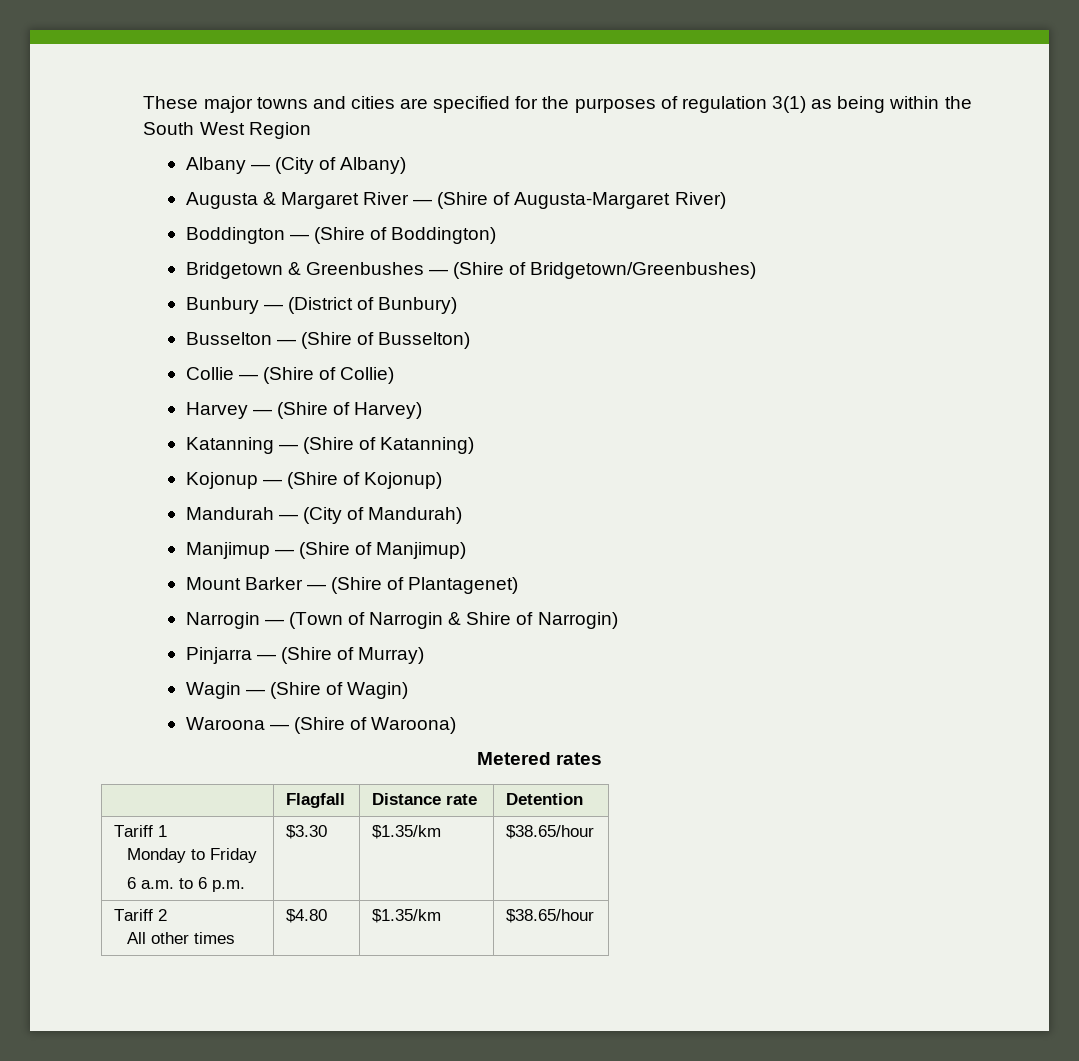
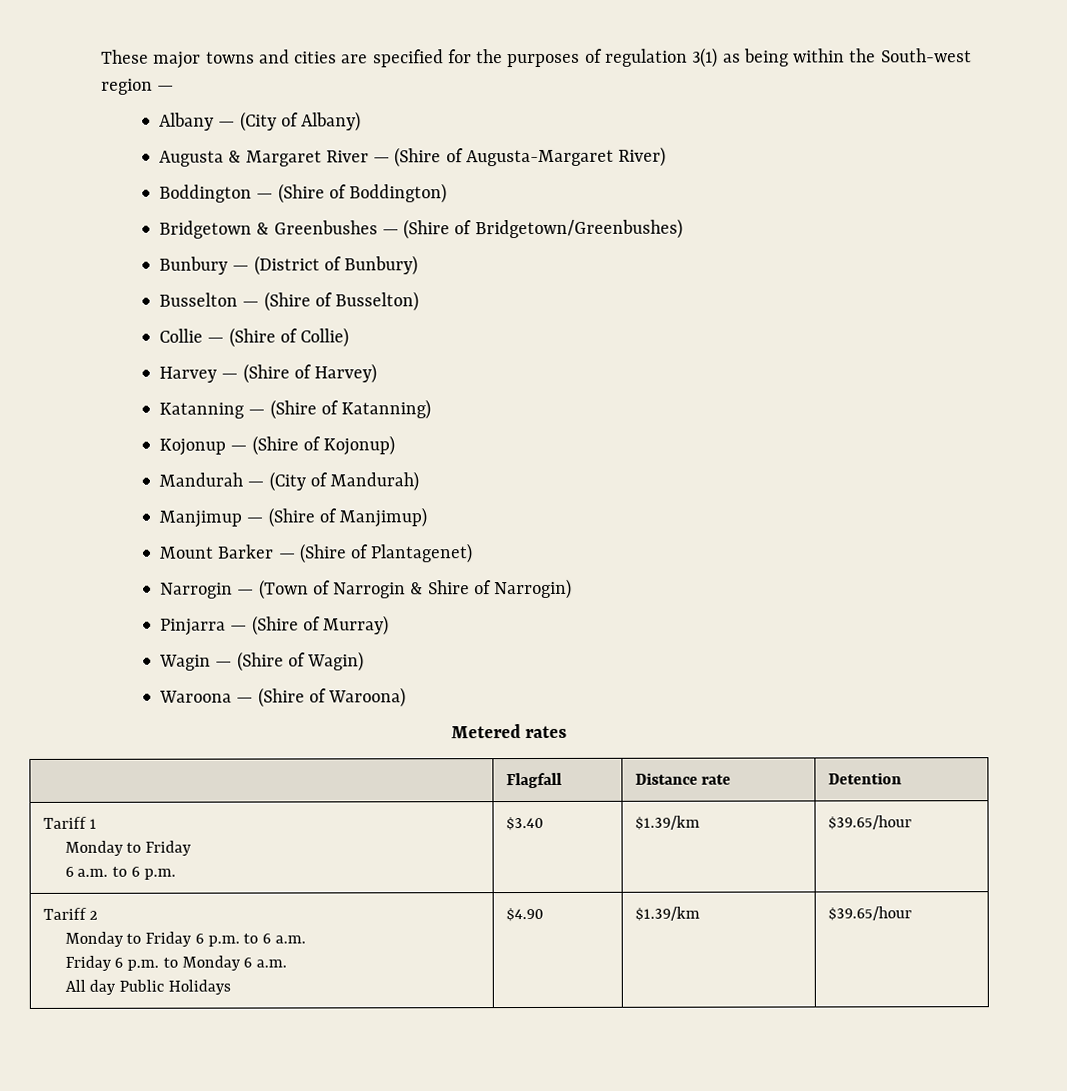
[143,122,311,139] South West Region -> [880,48,972,63] [101,78,175,95] South-west region —
[286,825,328,839] [372,825,442,839] [506,825,595,839] $3.30 | $1.35/km | $38.65/hour -> [505,816,544,831] [634,815,700,830] [827,815,912,830] $3.40 | $1.39/km | $39.65/hour
[127,932,236,944] [286,909,328,923] [372,909,442,923] [506,909,595,923] All other times | $4.80 | $1.35/km | $38.65/hour -> [64,931,306,947] [64,955,288,971] [64,979,231,995] [505,907,544,922] [634,906,700,921] [827,906,912,921] Monday to Friday 6 p.m. to 6 a.m. // Friday 6 p.m. to Monday 6 a.m. // All day Public Holidays | $4.90 | $1.39/km | $39.65/hour

